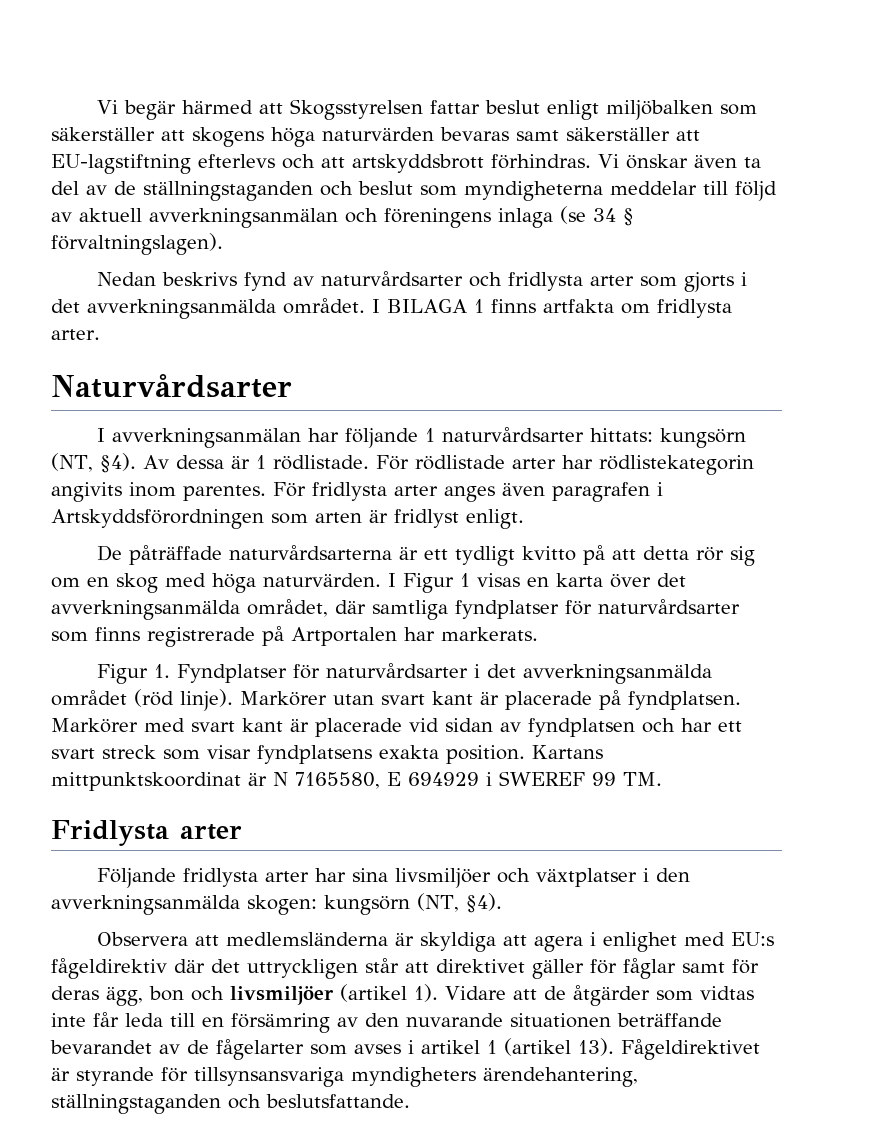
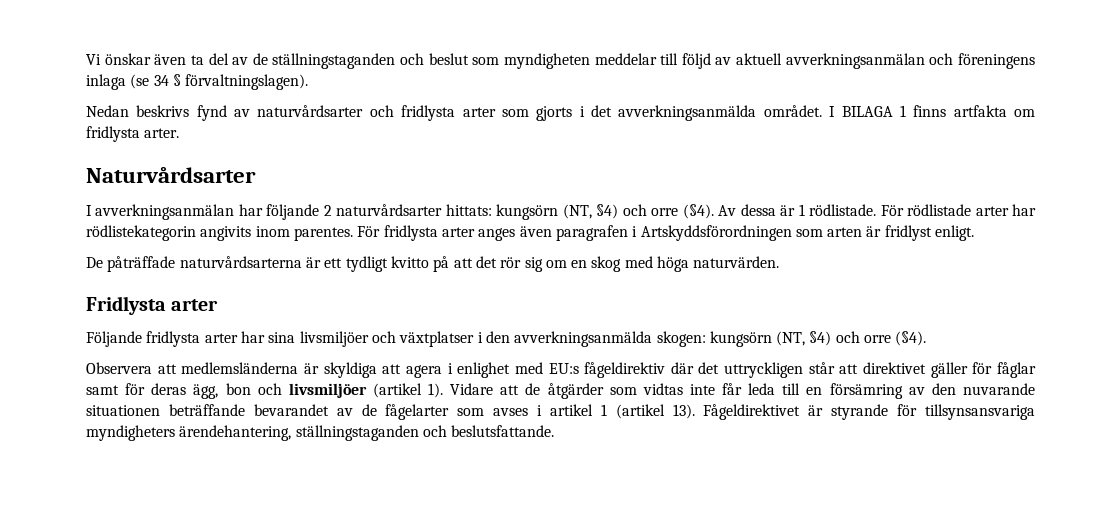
[96,99,757,120] [51,127,700,147] [51,154,619,174] Vi begär härmed att Skogsstyrelsen fattar beslut enligt miljöbalken som säkerställer att skogens höga naturvärden bevaras samt säkerställer att EU-lagstiftning efterlevs och att artskyddsbrott förhindras. Vi -> [86,54,101,65] Vi
[464,181,603,201] myndigheterna -> [503,53,590,69] myndigheten
[424,428,435,442] 1 -> [323,205,332,216] 2
[99,453,136,473] §4). -> [596,204,714,219] §4) och orre (§4).
[642,546,689,560] detta -> [475,256,497,268] det
[388,573,686,593] [51,599,740,620] [51,626,538,647] [96,663,712,684] [51,689,741,711] [51,718,742,737] [51,745,603,764] [51,771,662,791] I Figur 1 visas en karta över det avverkningsanmälda området, där samtliga fyndplatser för naturvårdsarter som finns registrerade på Artportalen har markerats. // Figur 1. Fyndplatser för naturvårdsarter i det avverkningsanmälda området (röd linje). Markörer utan svart kant är placerade på fyndplatsen. Markörer med svart kant är placerade vid sidan av fyndplatsen och har ett svart streck som visar fyndplatsens exakta position. Kartans mittpunktskoordinat är N 7165580, E 694929 i SWEREF 99 TM. -> (780, 262) none
[465,893,502,913] §4). -> [809,331,927,346] §4) och orre (§4).

